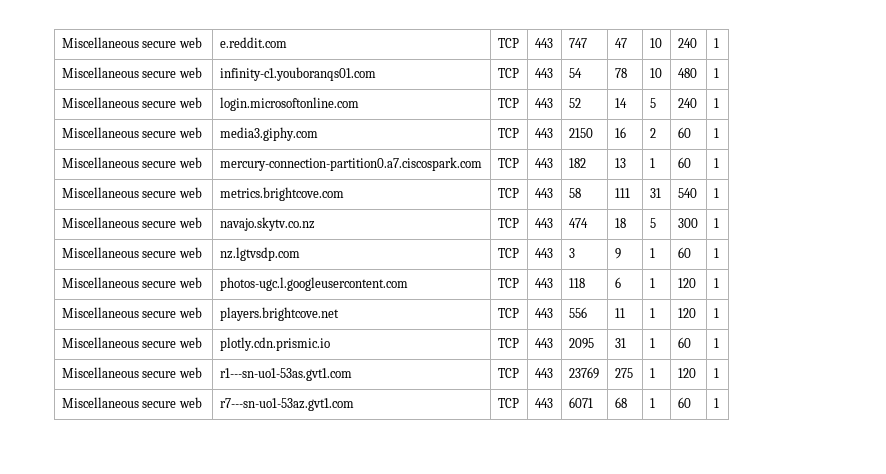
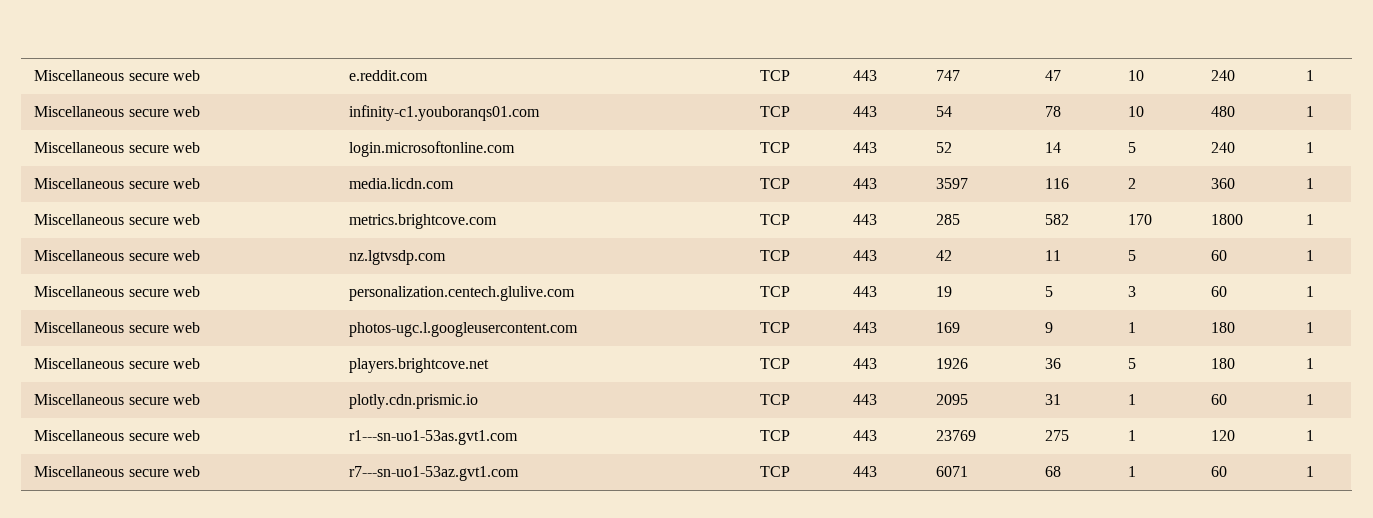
[219,127,318,141] [497,128,519,138] [534,128,553,138] [568,128,593,138] [614,127,626,138] media3.giphy.com | TCP | 443 | 2150 | 16 -> [349,178,455,189] [760,178,791,189] [853,178,878,189] [936,178,969,189] [1045,178,1070,189] media.licdn.com | TCP | 443 | 3597 | 116
[677,127,691,138] [713,128,719,138] [61,157,202,168] [219,157,482,171] [497,158,519,168] [534,158,553,168] [568,158,586,168] [614,158,626,168] [649,158,655,168] [677,157,691,168] 60 | 1 // Miscellaneous secure web | mercury-connection-partition0.a7.ciscospark.com | TCP | 443 | 182 | 13 | 1 | 60 -> [1211,178,1236,189] 360
[568,188,581,198] [614,188,630,198] [649,188,661,198] [677,188,697,198] [713,188,719,198] [61,217,202,228] [219,217,315,231] [497,218,519,228] [534,218,553,228] [568,218,588,228] [614,218,626,228] [649,218,656,228] [677,218,698,228] 58 | 111 | 31 | 540 | 1 // Miscellaneous secure web | navajo.skytv.co.nz | TCP | 443 | 474 | 18 | 5 | 300 -> [936,214,961,225] [1045,214,1070,225] [1128,214,1153,225] [1211,214,1244,225] 285 | 582 | 170 | 1800
[568,248,575,258] [614,248,621,259] [649,248,655,258] 3 | 9 | 1 -> [936,250,953,261] [1045,250,1062,261] [1128,250,1137,261] [1211,250,1228,261] [1306,250,1315,261] [34,286,200,297] [349,286,576,301] [760,286,791,297] [853,286,878,297] [936,286,953,297] [1045,286,1054,297] [1128,286,1137,297] 42 | 11 | 5 | 60 | 1 // Miscellaneous secure web | personalization.centech.glulive.com | TCP | 443 | 19 | 5 | 3
[568,278,585,288] [614,277,621,288] [649,278,655,288] [677,278,696,288] 118 | 6 | 1 | 120 -> [936,322,961,333] [1045,322,1054,333] [1128,322,1137,333] [1211,322,1236,333] 169 | 9 | 1 | 180
[568,307,587,318] [614,308,625,318] [649,308,655,318] [677,308,696,318] 556 | 11 | 1 | 120 -> [936,358,969,369] [1045,358,1062,369] [1128,358,1137,369] [1211,358,1236,369] 1926 | 36 | 5 | 180

